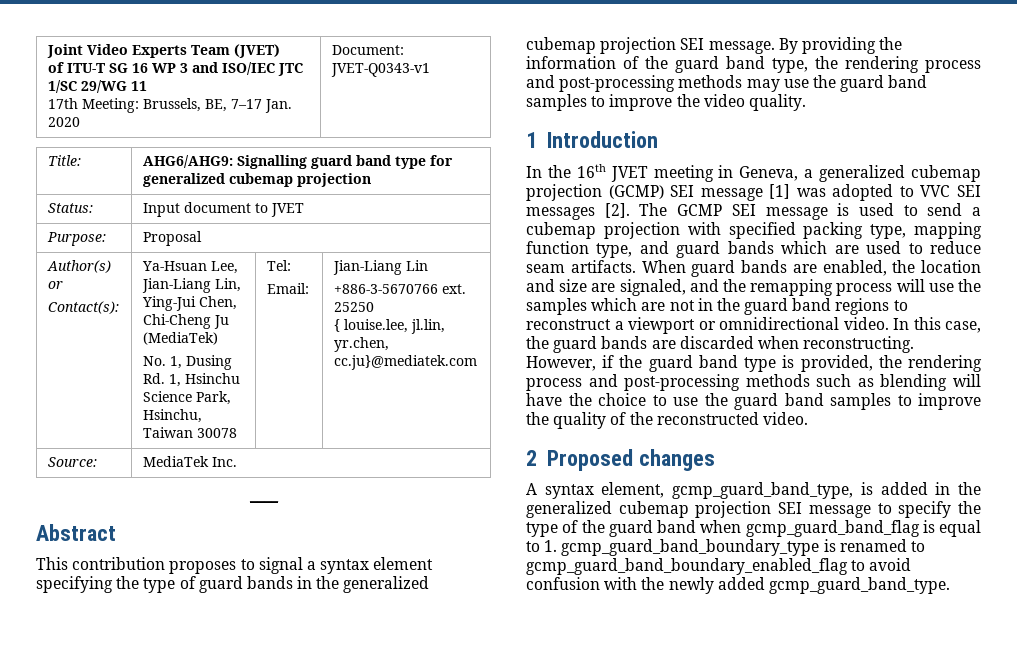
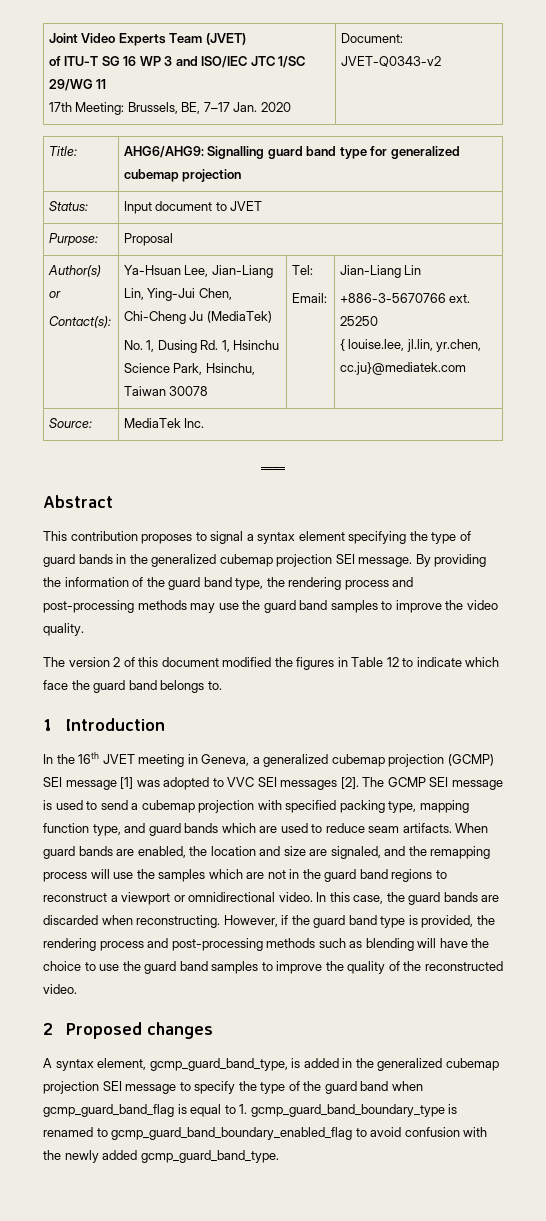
[330,63,430,77] JVET-Q0343-v1 -> [340,56,441,67] JVET-Q0343-v2
(806, 102) none -> [43,657,500,670] [43,680,222,693] // The version 2 of this document modified the figures in Table 12 to indicate which face the guard band belongs to.

